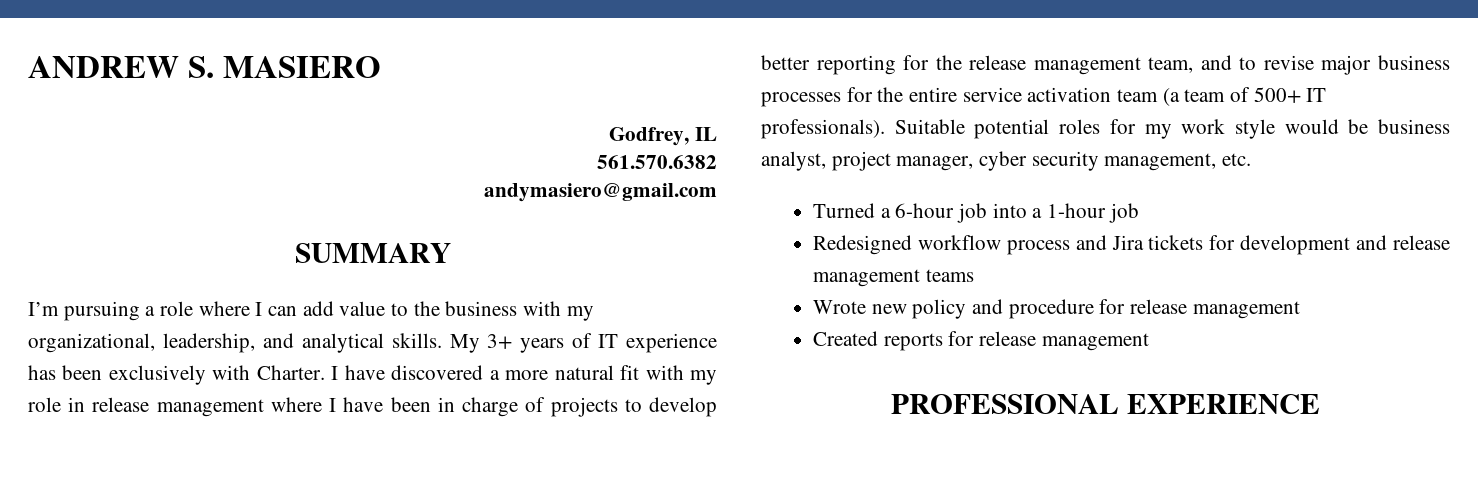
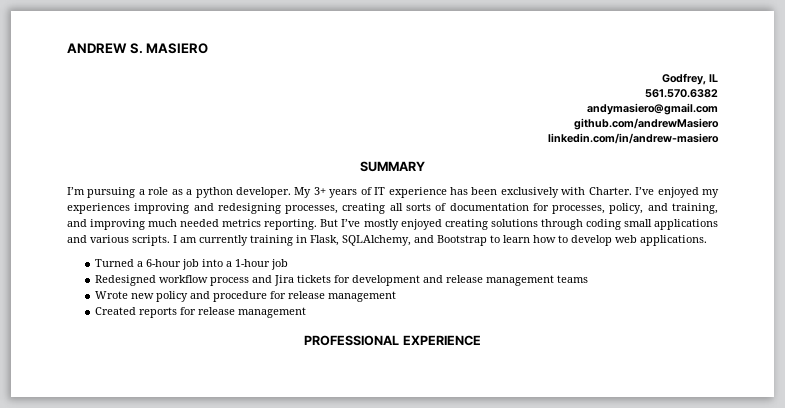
(717, 192) none -> [574,118,719,130] [548,133,719,144] // github.com/andrewMasiero // linkedin.com/in/andrew-masiero
[198,301,594,321] [28,333,442,353] where I can add value to the business with my organizational, leadership, and analytical skills. -> [171,187,291,198] as a python developer.
[331,365,717,385] [28,397,718,417] [761,55,1450,75] [761,87,1327,107] [761,119,1450,139] [761,151,1252,171] I have discovered a more natural fit with my role in release management where I have been in charge of projects to develop better reporting for the release management team, and to revise major business processes for the entire service activation team (a team of 500+ IT professionals). Suitable potential roles for my work style would be business analyst, project manager, cyber security management, etc. -> [635,187,720,198] [67,203,719,214] [67,219,719,230] [67,235,707,246] I’ve enjoyed my experiences improving and redesigning processes, creating all sorts of documentation for processes, policy, and training, and improving much needed metrics reporting. But I’ve mostly enjoyed creating solutions through coding small applications and various scripts. I am currently training in Flask, SQLAlchemy, and Bootstrap to learn how to develop web applications.

